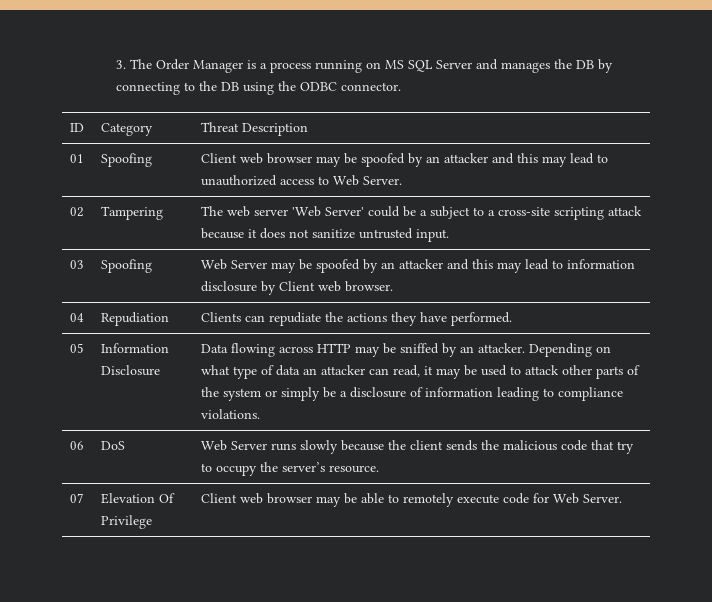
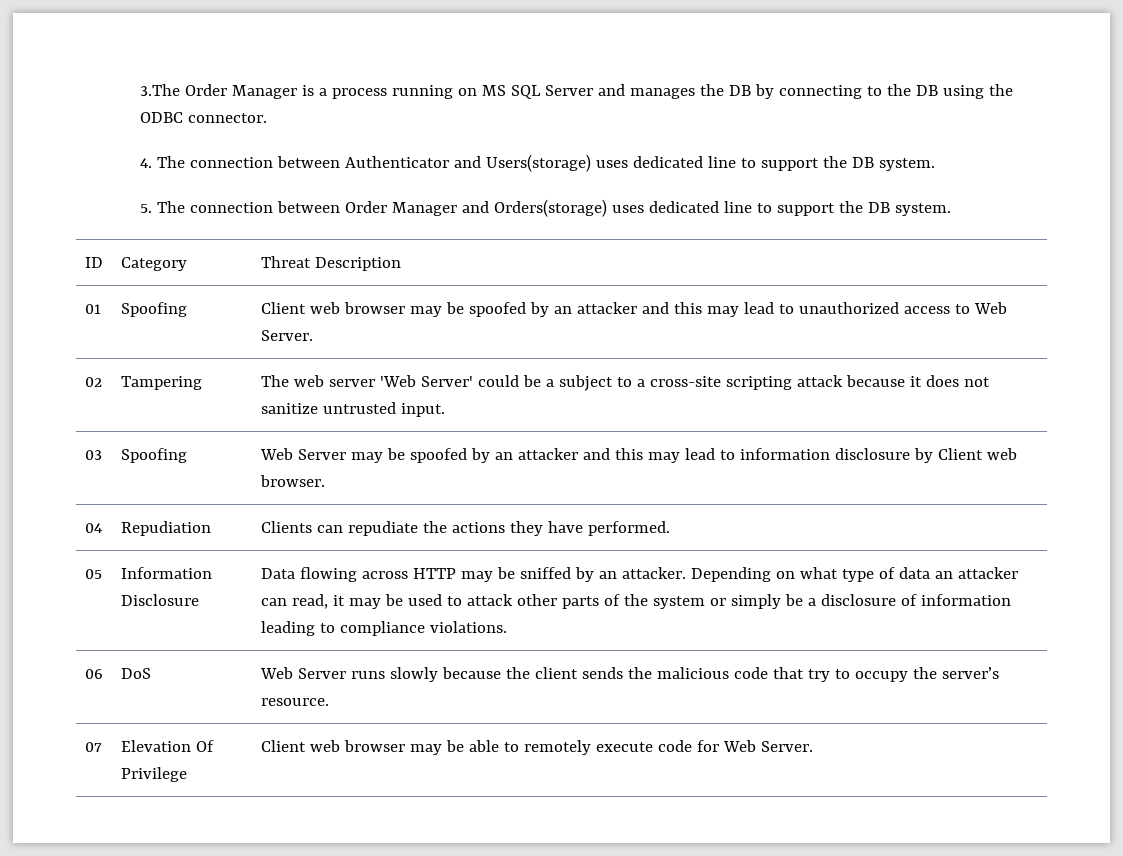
[115,59,152,69] 3. The -> [139,84,180,96] 3.The
(401, 86) none -> [139,154,935,172] [139,199,951,217] // 4. The connection between Authenticator and Users(storage) uses dedicated line to support the DB system. // 5. The connection between Order Manager and Orders(storage) uses dedicated line to support the DB system.

